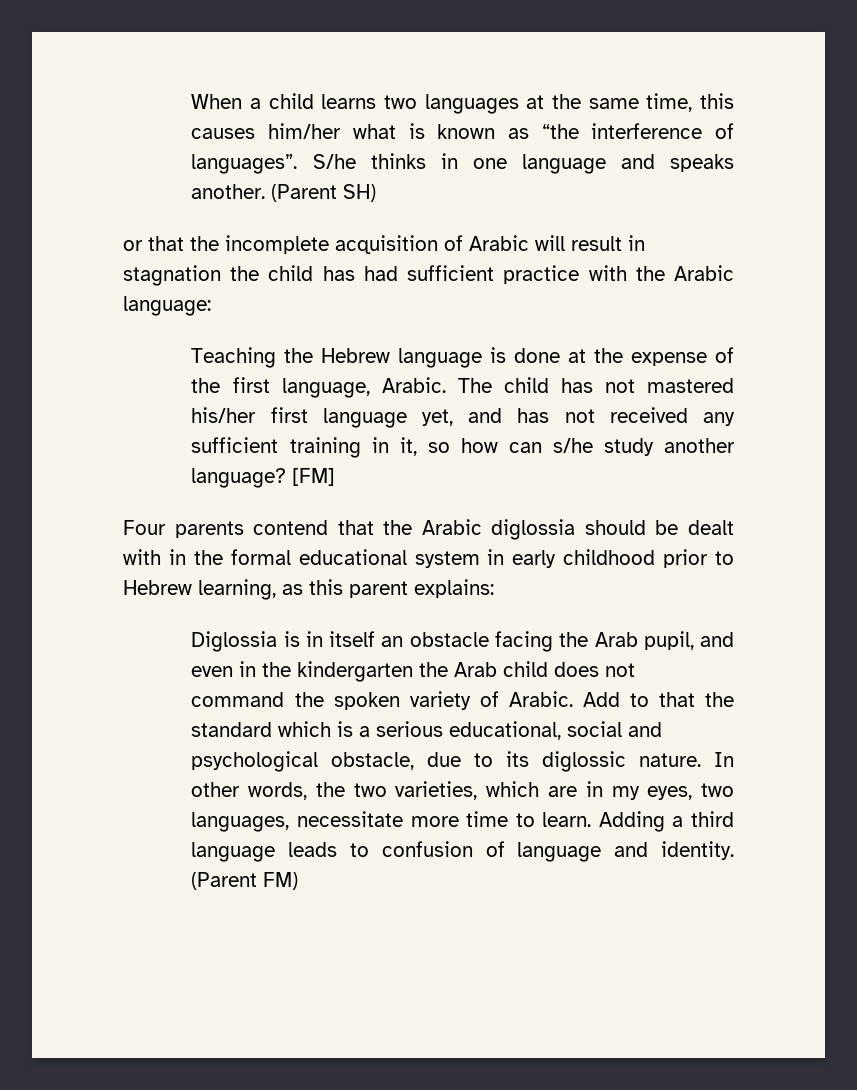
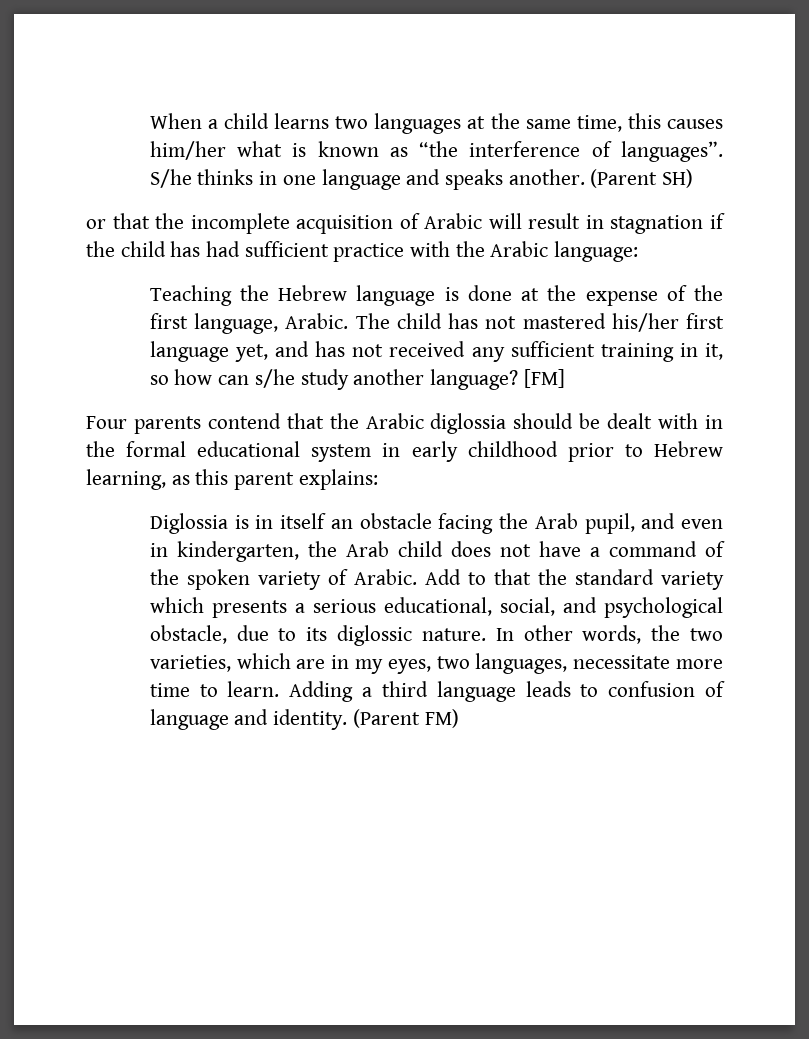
(221, 275) none -> [710,213,725,229] if
[262,661,414,682] the kindergarten -> [176,541,299,562] kindergarten,
[191,692,285,707] command -> [538,541,725,557] have a command of
[278,721,354,737] which is -> [660,571,724,590] [149,597,287,618] variety which presents
[567,721,623,737] social -> [499,597,555,616] social,

